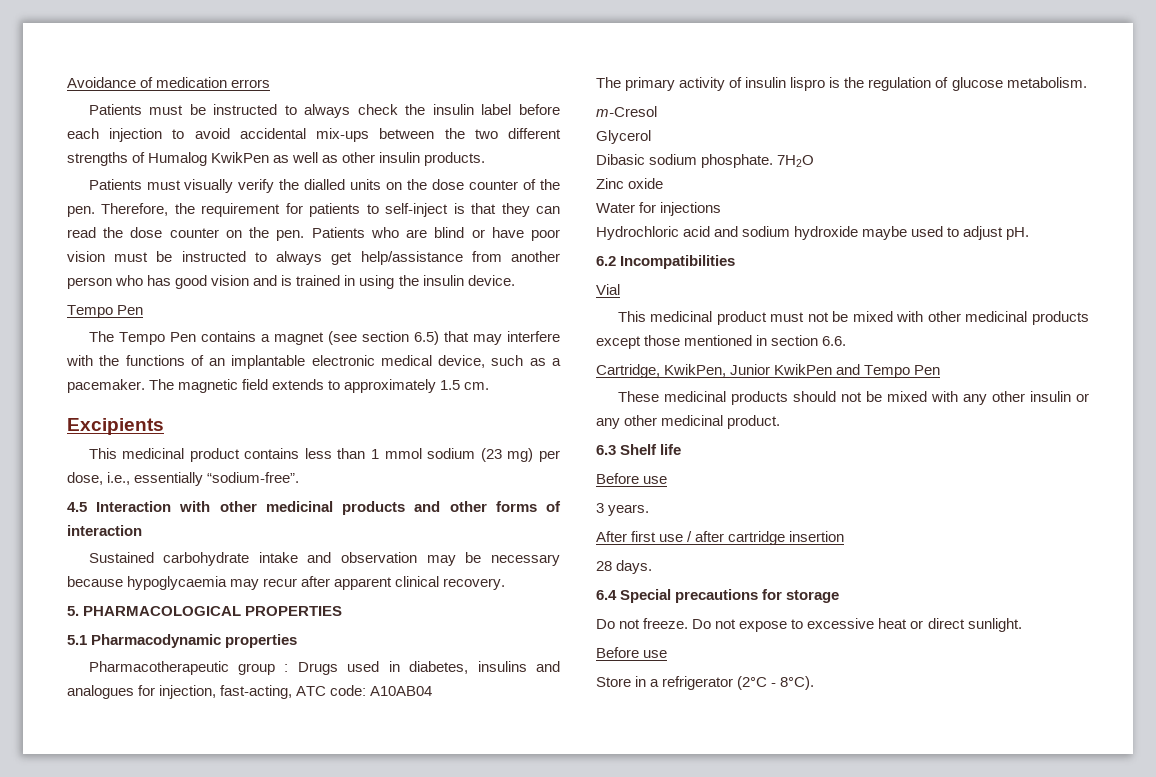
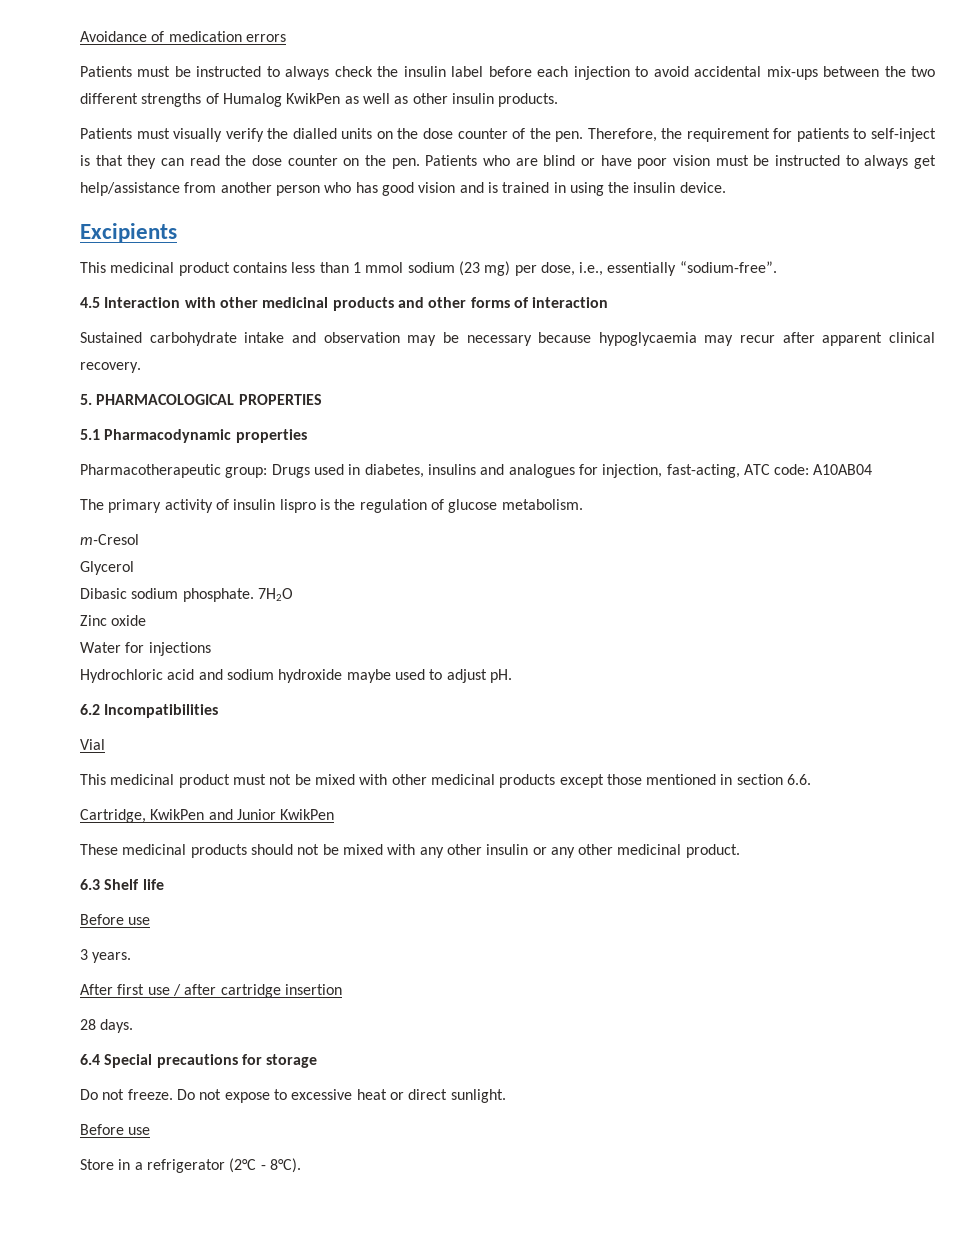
[67,305,144,318] [88,331,561,345] [66,355,561,369] [67,379,490,393] // Tempo Pen // The Tempo Pen contains a magnet (see section 6.5) that may interfere with the functions of an implantable electronic medical device, such as a pacemaker. The magnetic field extends to approximately 1.5 cm. -> (726, 187) none
[237,663,289,675] group : -> [225,467,268,478] group:
[664,364,727,377] KwikPen, -> [150,809,233,820] KwikPen and
[836,364,941,378] and Tempo Pen -> (335, 814) none

